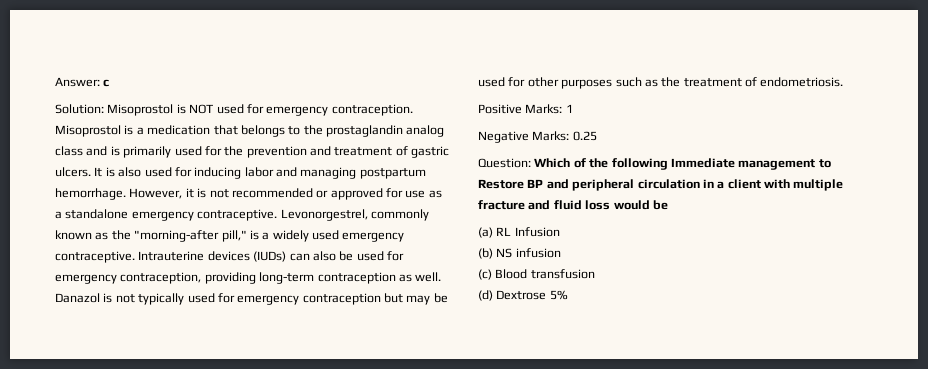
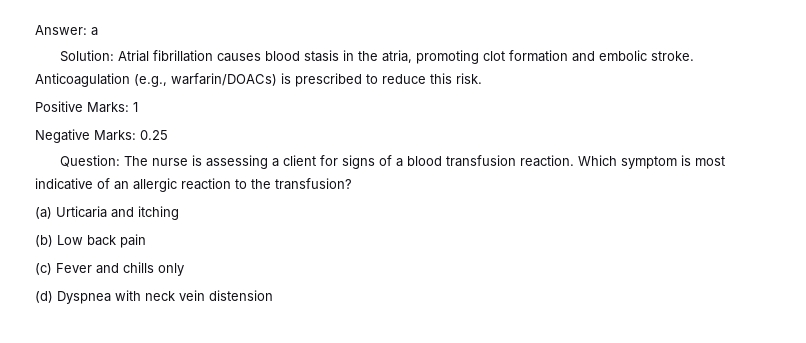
[103,79,110,87] c -> [91,27,98,36] a
[107,104,413,116] [55,125,445,137] [55,146,450,158] [55,167,426,179] [55,188,442,200] [55,209,429,221] [55,230,405,242] [55,251,404,263] [55,272,442,284] [55,293,448,305] [478,77,844,89] Misoprostol is NOT used for emergency contraception. Misoprostol is a medication that belongs to the prostaglandin analog class and is primarily used for the prevention and treatment of gastric ulcers. It is also used for inducing labor and managing postpartum hemorrhage. However, it is not recommended or approved for use as a standalone emergency contraceptive. Levonorgestrel, commonly known as the "morning-after pill," is a widely used emergency contraceptive. Intrauterine devices (IUDs) can also be used for emergency contraception, providing long-term contraception as well. Danazol is not typically used for emergency contraception but may be used for other purposes such as the treatment of endometriosis. -> [118,50,695,64] [35,73,482,87] Atrial fibrillation causes blood stasis in the atria, promoting clot formation and embolic stroke. Anticoagulation (e.g., warfarin/DOACs) is prescribed to reduce this risk.
[534,158,831,170] [478,179,844,191] [478,200,668,210] [478,227,560,238] [478,248,561,259] [478,269,595,280] [478,290,568,301] Which of the following Immediate management to Restore BP and peripheral circulation in a client with multiple fracture and fluid loss would be // (a) RL Infusion // (b) NS infusion // (c) Blood transfusion // (d) Dextrose 5% -> [124,155,726,169] [35,178,352,192] [35,206,179,220] [35,234,146,248] [35,262,184,276] [35,290,273,304] The nurse is assessing a client for signs of a blood transfusion reaction. Which symptom is most indicative of an allergic reaction to the transfusion? // (a) Urticaria and itching // (b) Low back pain // (c) Fever and chills only // (d) Dyspnea with neck vein distension

